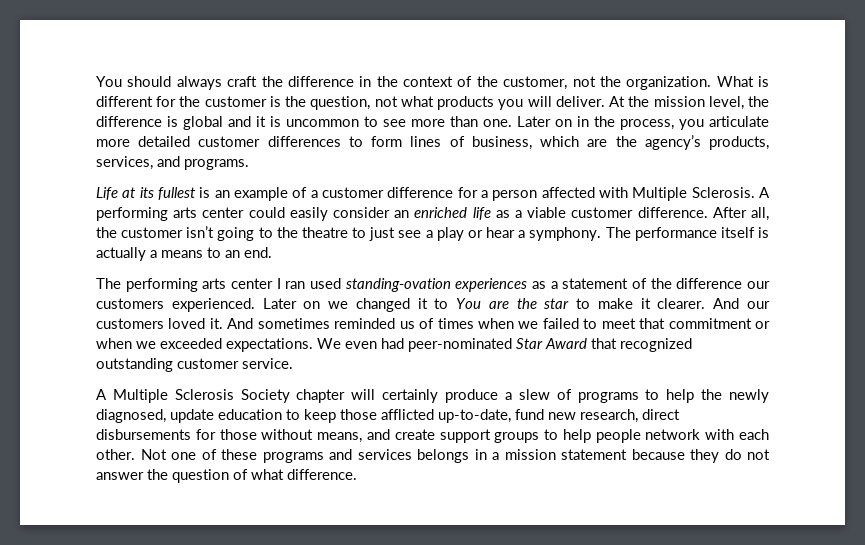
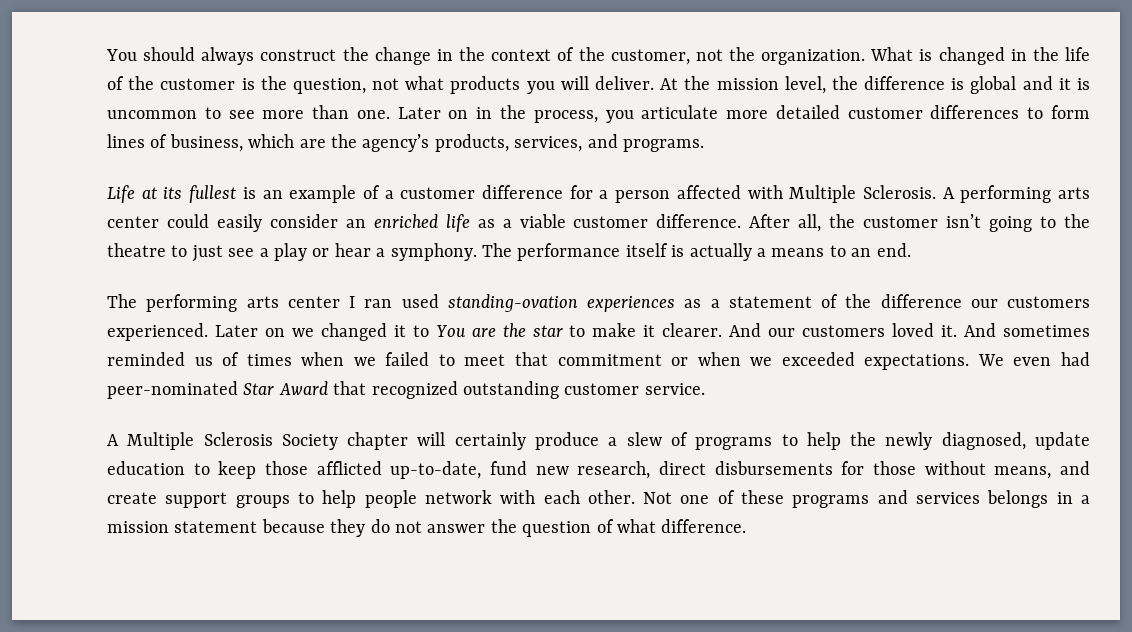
[227,76,354,87] craft the difference -> [260,47,431,65] construct the change
[96,96,177,107] different for -> [938,47,1090,65] [107,76,124,90] changed in the life of

